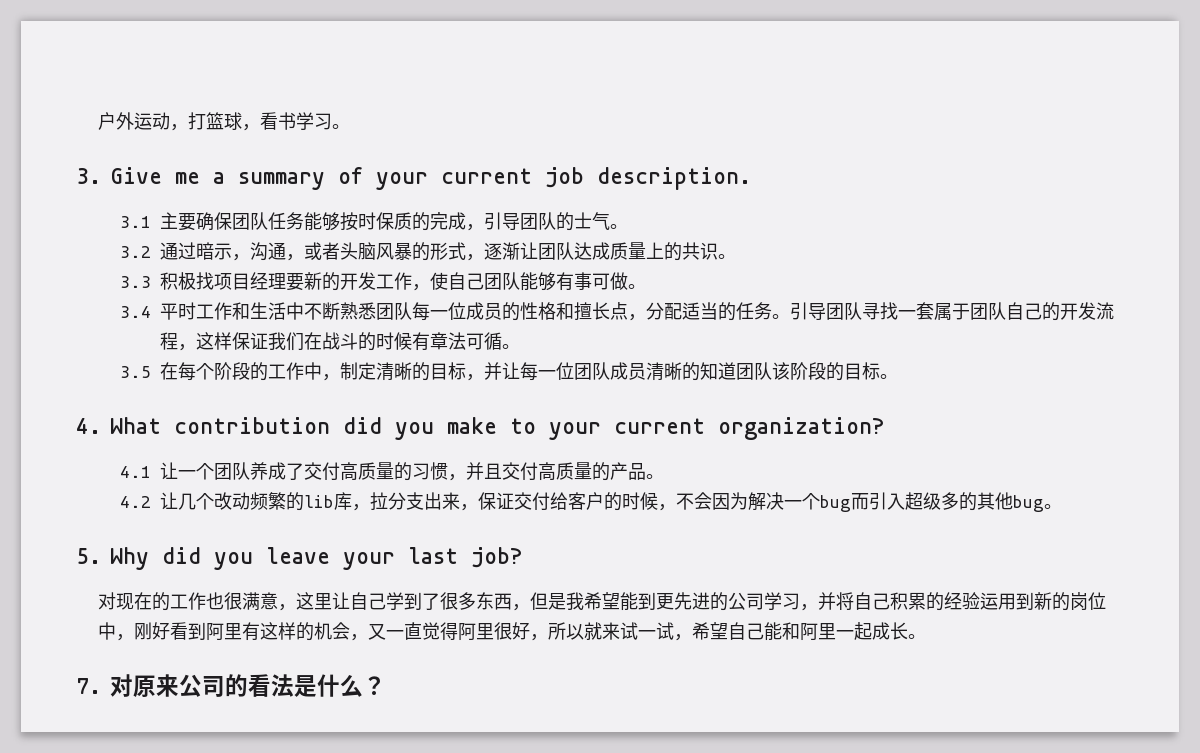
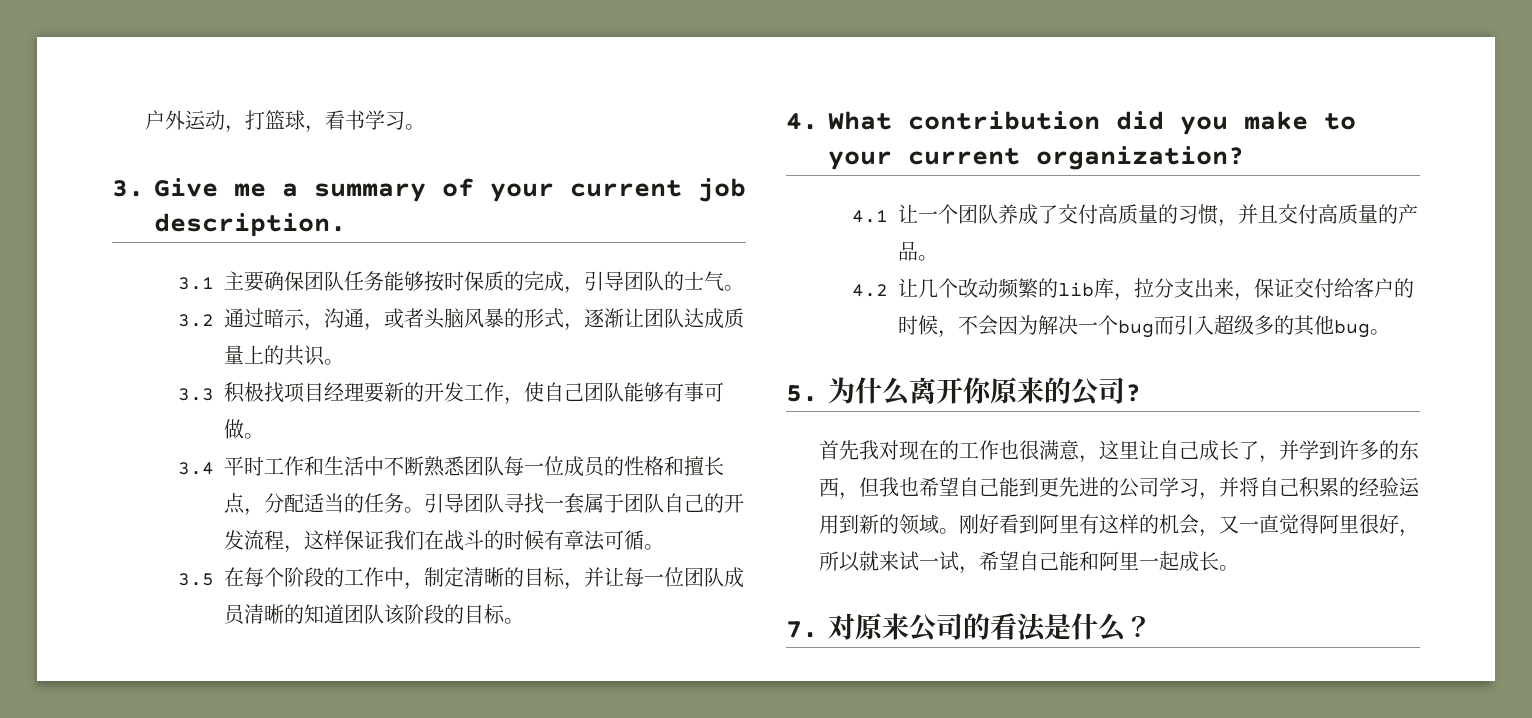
[110,547,522,570] Why did you leave your last job? // -> [828,377,1141,406] [818,440,879,460] 为什么离开你原来的公司? // 首先我
[386,592,621,611] 学到了很多东西，但是我希望 -> [1198,440,1419,463] [818,477,999,500] 成长了，并学到许多的东西，但我也希望自己
[1070,592,1107,610] [98,622,135,641] 岗位中， -> [898,514,959,535] 领域。

